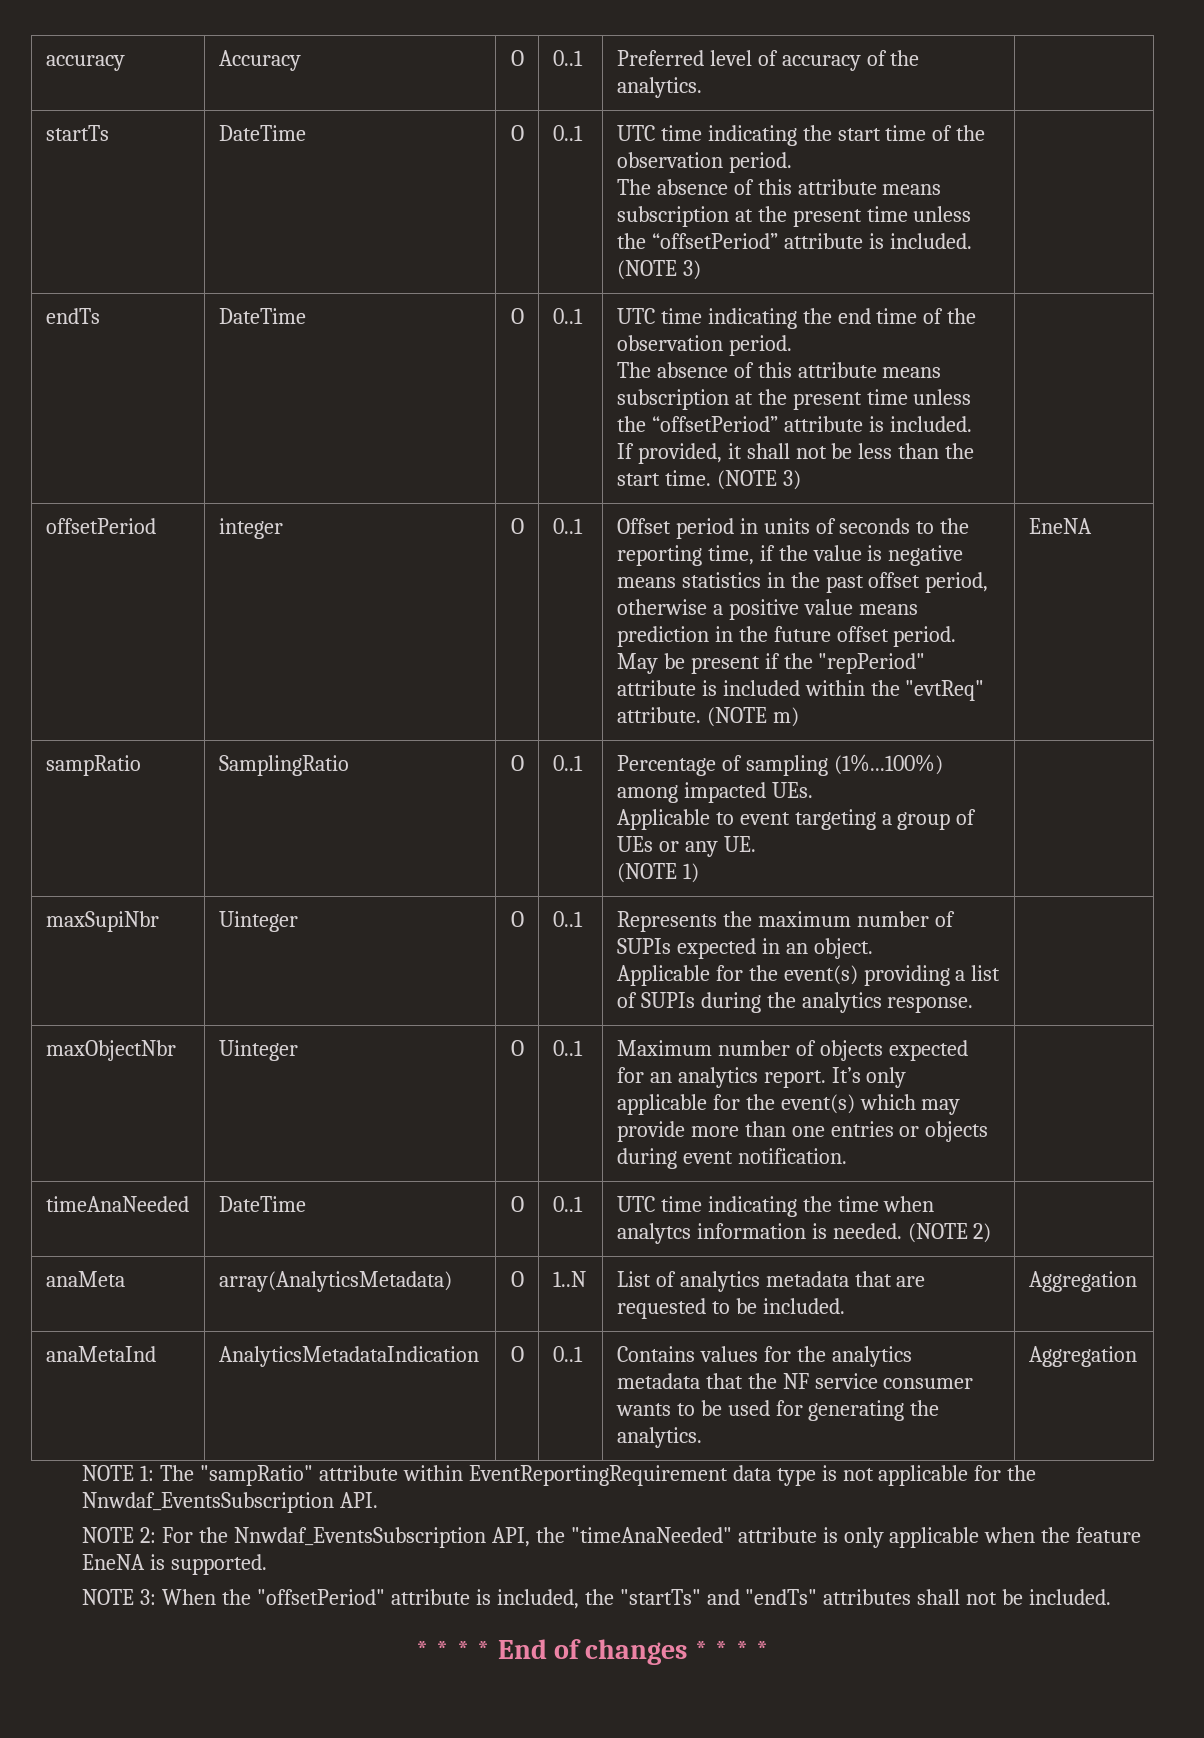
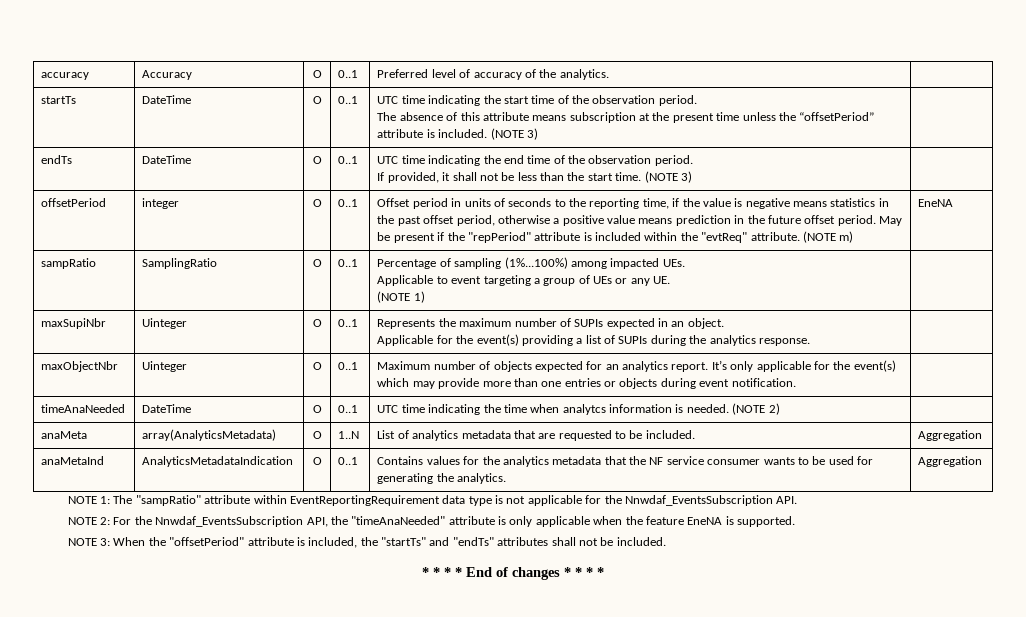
[616,362,942,378] [616,389,972,410] [616,416,972,432] // The absence of this attribute means subscription at the present time unless the “offsetPeriod” attribute is included. -> (693, 160) none

